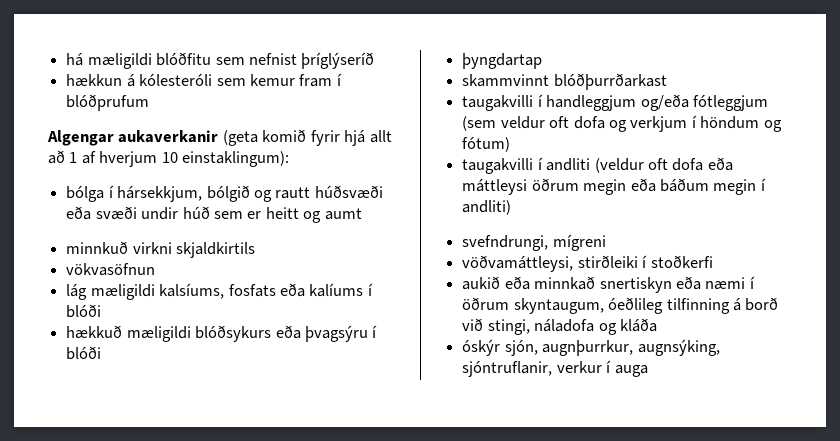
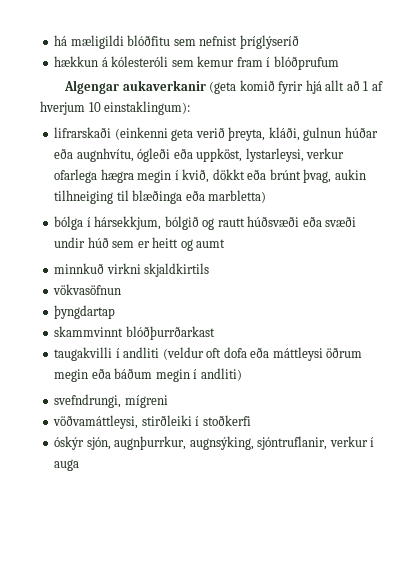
(290, 159) none -> [54,127,378,141] [54,148,345,162] [54,169,366,183] [54,190,267,204] // lifrarskaði (einkenni geta verið þreyta, kláði, gulnun húðar eða augnhvítu, ógleði eða uppköst, lystarleysi, verkur ofarlega hægra megin í kvið, dökkt eða brúnt þvag, aukin tilhneiging til blæðinga eða marbletta)
[66,283,373,300] [66,304,102,318] [66,325,378,342] [66,346,102,360] [462,53,543,69] [462,73,667,90] [462,94,768,111] [462,115,782,132] [462,137,511,152] lág mæligildi kalsíums, fosfats eða kalíums í blóði // hækkuð mæligildi blóðsykurs eða þvagsýru í blóði // þyngdartap // skammvinnt blóðþurrðarkast // taugakvilli í handleggjum og/eða fótleggjum (sem veldur oft dofa og verkjum í höndum og fótum) -> [54,305,116,319] [54,326,215,340] þyngdartap // skammvinnt blóðþurrðarkast
[462,276,755,293] [462,297,779,314] [462,318,657,335] // aukið eða minnkað snertiskyn eða næmi í öðrum skyntaugum, óeðlileg tilfinning á borð við stingi, náladofa og kláða -> (251, 420) none

